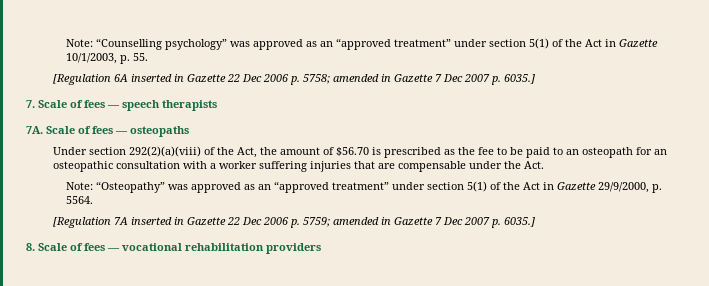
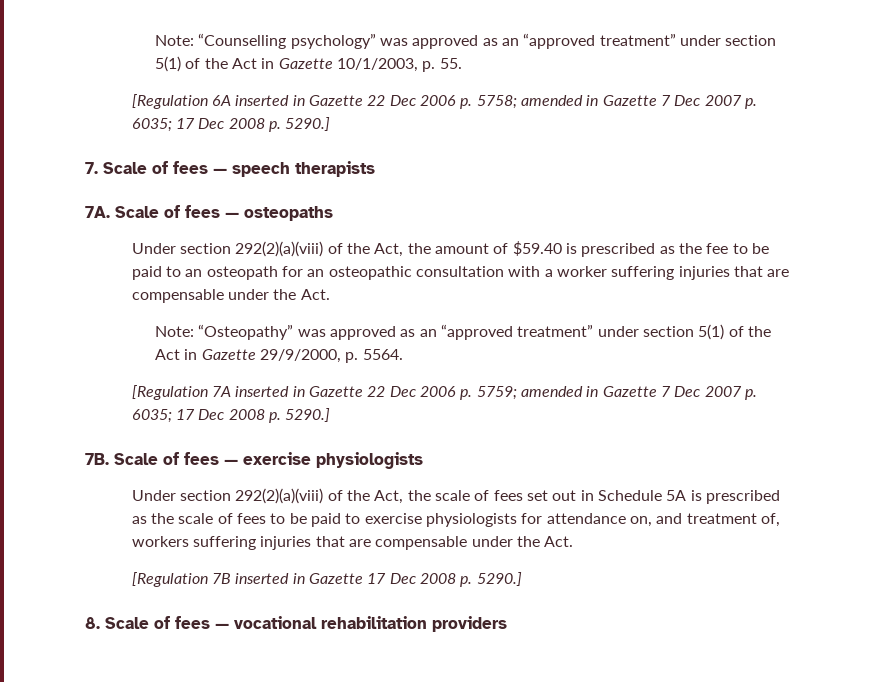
[503,74,535,84] 6035.] -> [131,117,331,132] 6035; 17 Dec 2008 p. 5290.]
[335,147,369,156] $56.70 -> [512,241,562,256] $59.40
[503,217,535,227] 6035.] -> [131,408,331,423] [85,452,423,469] [131,488,780,504] [131,513,780,527] [131,536,574,550] [131,572,522,587] 6035; 17 Dec 2008 p. 5290.] // 7B. Scale of fees — exercise physiologists // Under section 292(2)(a)(viii) of the Act, the scale of fees set out in Schedule 5A is prescribed as the scale of fees to be paid to exercise physiologists for attendance on, and treatment of, workers suffering injuries that are compensable under the Act. // [Regulation 7B inserted in Gazette 17 Dec 2008 p. 5290.]

